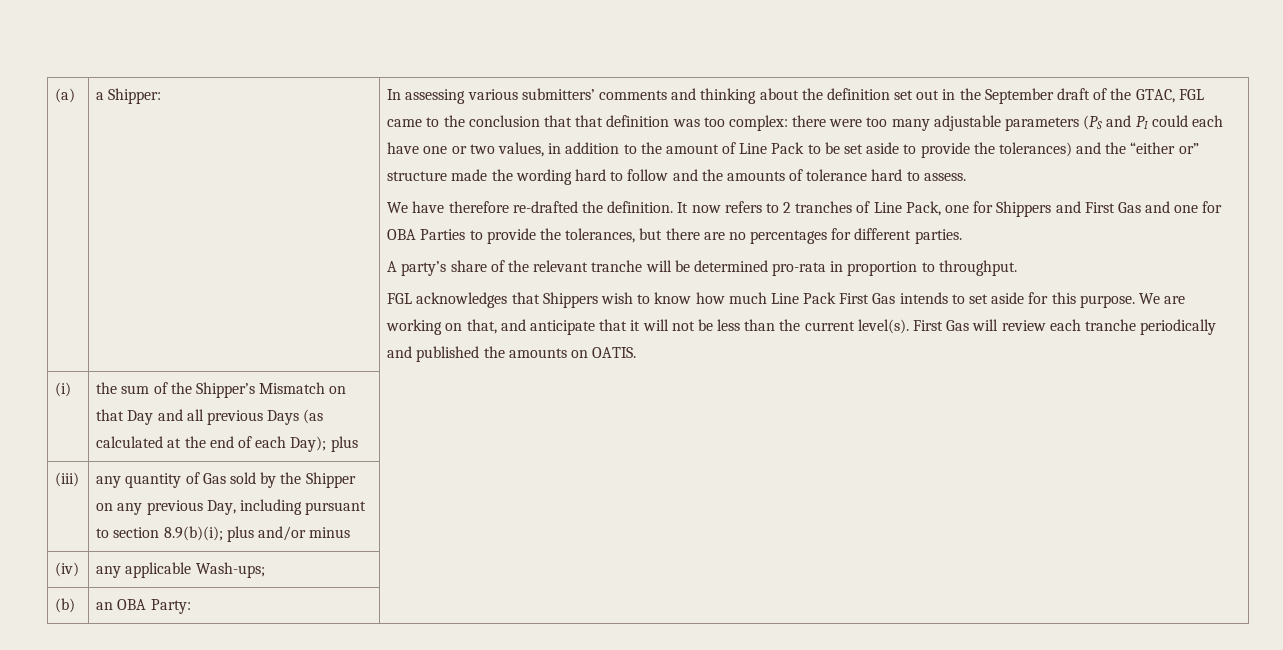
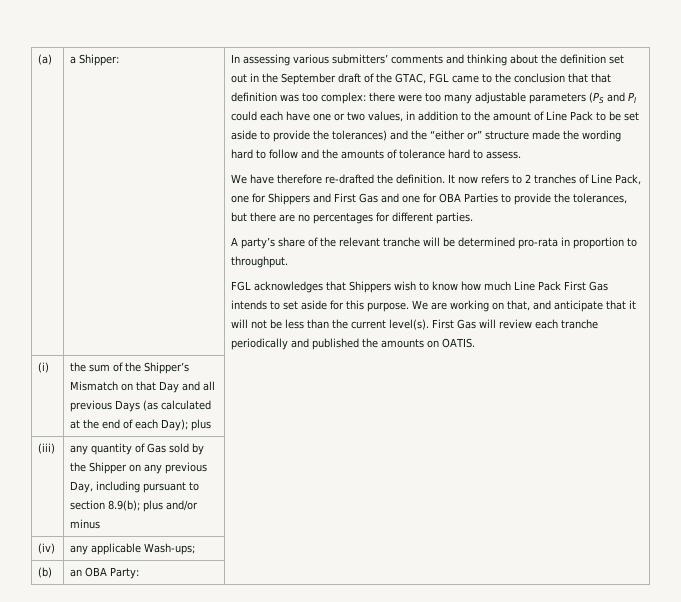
[163,526,223,541] 8.9(b)(i); -> [108,500,141,511] 8.9(b);

